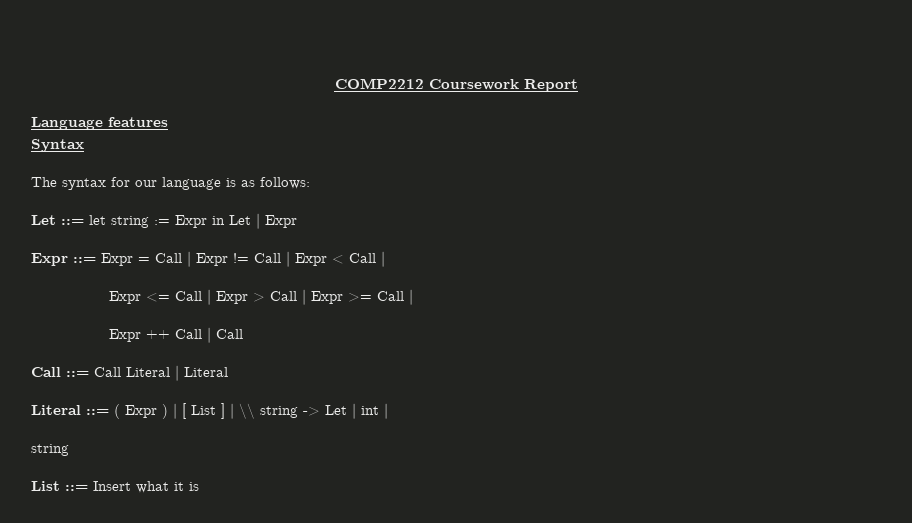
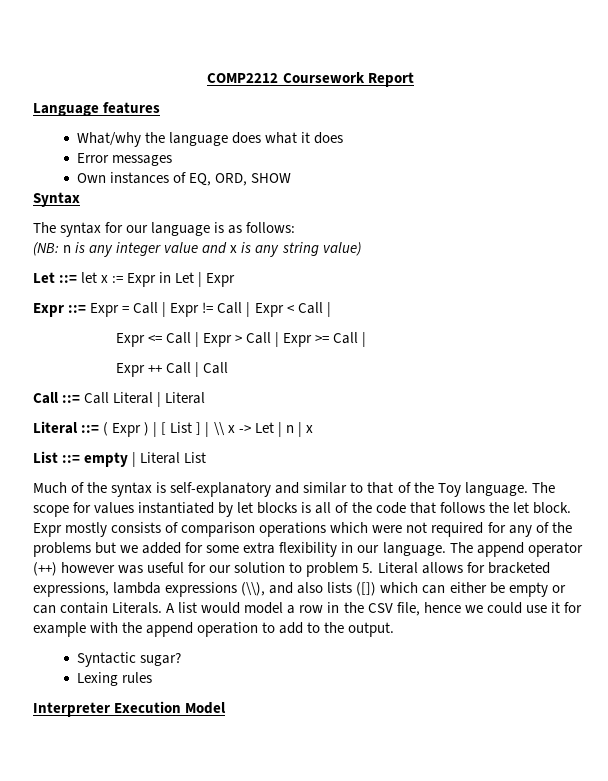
(168, 122) none -> [77,132,344,147] [77,153,173,166] [77,172,292,186] // What/why the language does what it does // Error messages // Own instances of EQ, ORD, SHOW
(310, 183) none -> [33,242,361,257] // (NB: n is any integer value and x is any string value)
[111,216,149,228] string -> [101,275,109,283] x
[260,406,298,418] string -> [227,425,235,433] x
[361,403,388,419] [31,444,69,456] int | // string -> [285,422,313,437] n | x
[93,481,199,493] Insert what it is -> [84,452,207,467] [33,482,555,497] [33,502,571,517] [33,522,572,537] [33,542,583,557] [33,562,550,577] [33,582,566,597] [33,602,582,616] [33,622,395,637] [77,652,182,667] [77,672,153,686] [33,701,227,717] empty | Literal List // Much of the syntax is self-explanatory and similar to that of the Toy language. The scope for values instantiated by let blocks is all of the code that follows the let block. Expr mostly consists of comparison operations which were not required for any of the problems but we added for some extra flexibility in our language. The append operator (++) however was useful for our solution to problem 5. Literal allows for bracketed expressions, lambda expressions (\\), and also lists ([]) which can either be empty or can contain Literals. A list would model a row in the CSV file, hence we could use it for example with the append operation to add to the output. // Syntactic sugar? // Lexing rules // Interpreter Execution Model

